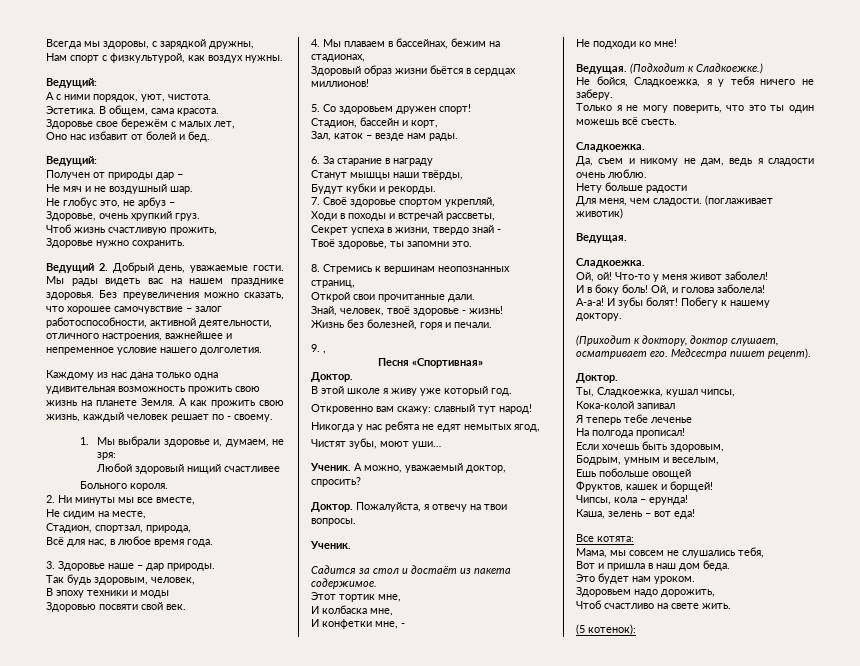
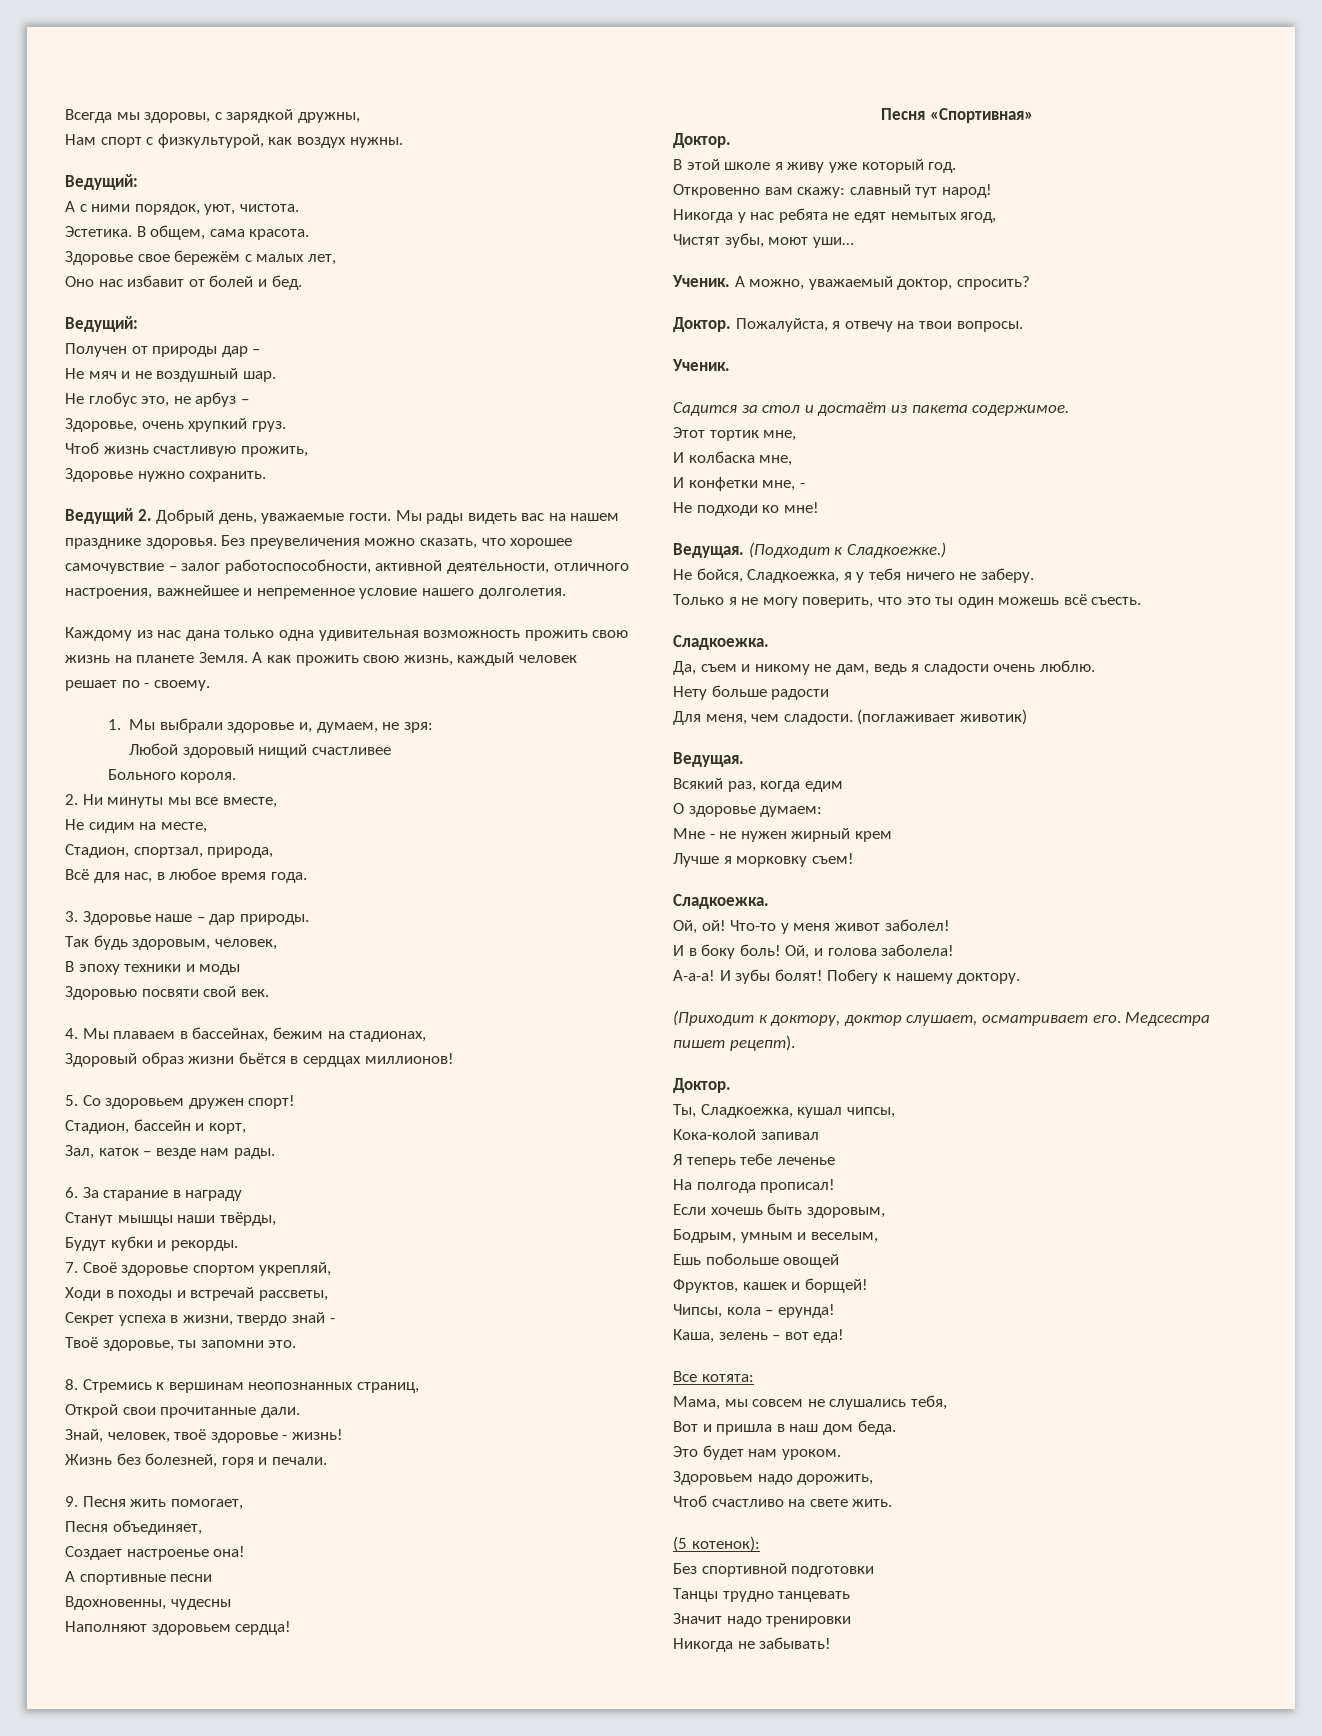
[323,351,326,354] , -> [82,1496,243,1510] [65,1520,202,1535] [65,1546,246,1560] [65,1571,213,1585] [65,1596,231,1610] [65,1621,292,1635] Песня жить помогает, // Песня объединяет, // Создает настроенье она! // А спортивные песни // Вдохновенны, чудесны // Наполняют здоровьем сердца!
(627, 238) none -> [673,778,843,792] [673,803,823,817] [673,828,892,842] [673,853,854,867] // Всякий раз, когда едим // О здоровье думаем: // Мне - не нужен жирный крем // Лучше я морковку съем!
(636, 629) none -> [673,1563,875,1577] [673,1588,851,1602] [673,1613,852,1627] [673,1637,832,1652] // Без спортивной подготовки // Танцы трудно танцевать // Значит надо тренировки // Никогда не забывать!

